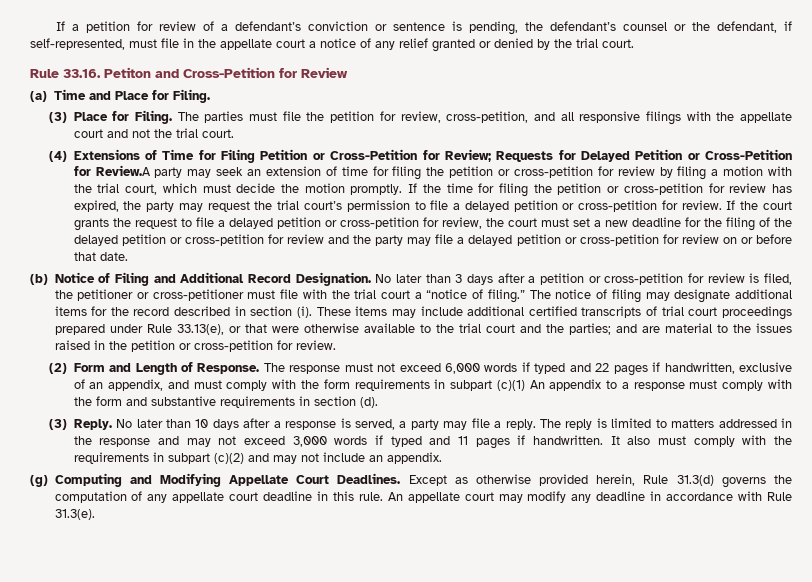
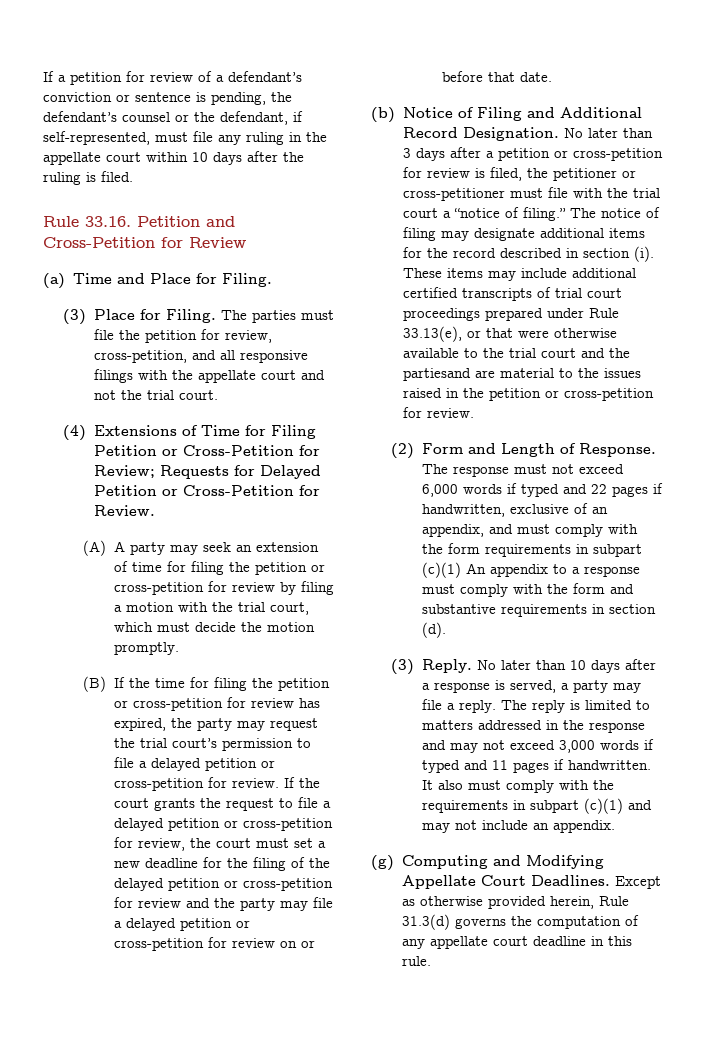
(179, 43) none -> [218,132,284,145] any ruling
[309,38,634,52] a notice of any relief granted or denied by the trial court. -> [146,151,304,165] [43,171,133,185] within 10 days after the ruling is filed.
[104,67,151,78] Petiton -> [137,216,200,227] Petition
[95,165,151,176] Review.A -> [93,505,155,516] [83,540,125,556] Review. // (A) A
(403, 189) none -> [83,676,107,692] // (B)
[568,323,637,335] parties; and -> [402,368,471,381] partiesand
[213,453,244,464] (c)(2) -> [583,798,623,814] (c)(1)
[387,491,793,503] [54,509,95,520] An appellate court may modify any deadline in accordance with Rule 31.3(e). -> (431, 961) none

